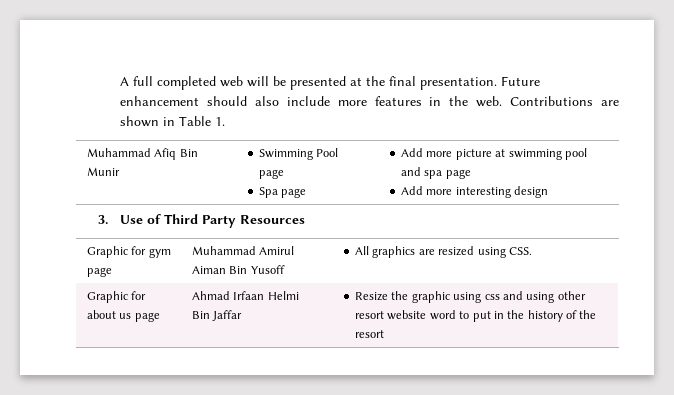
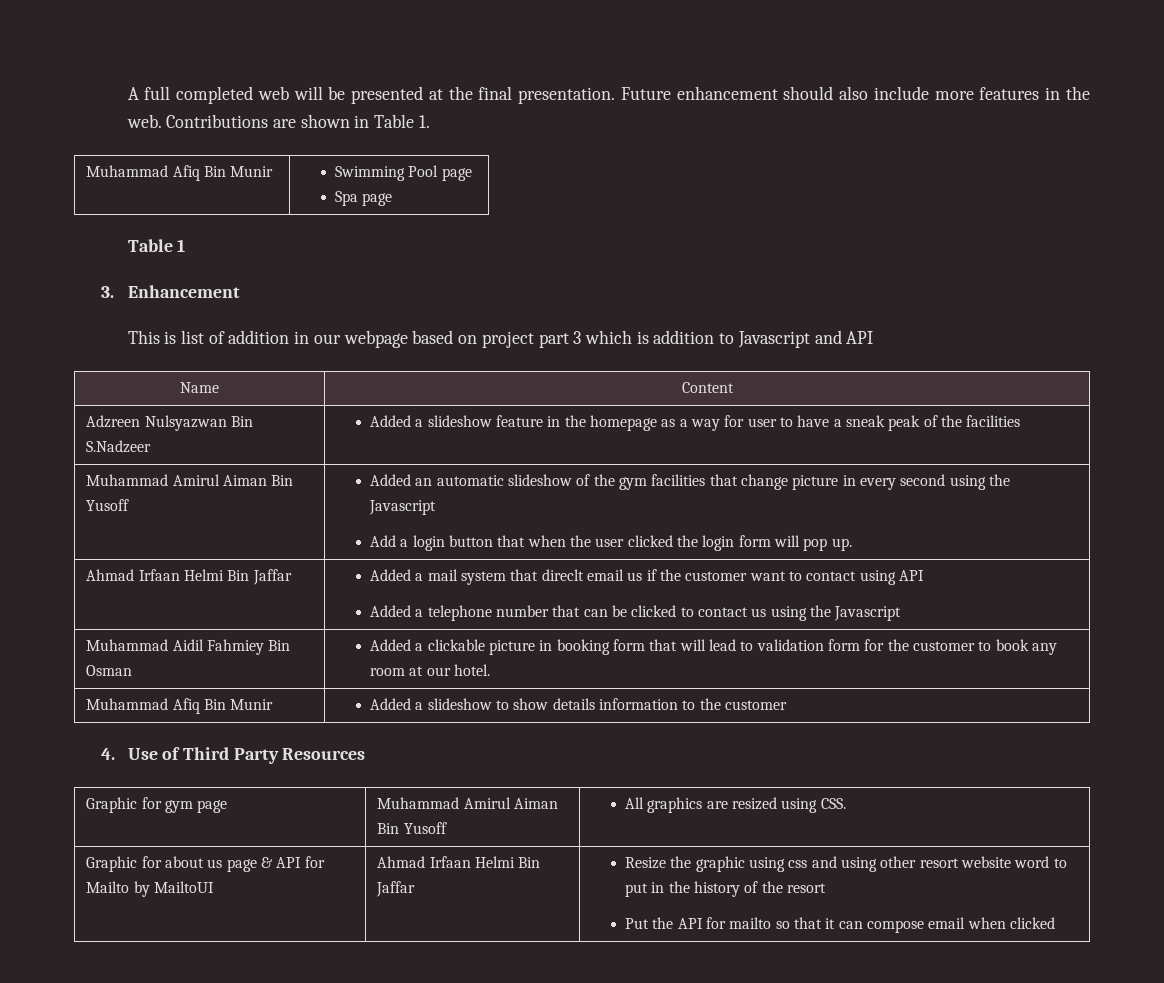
[401,148,587,160] [401,167,471,179] [401,186,549,198] [98,215,109,224] | Add more picture at swimming pool and spa page // Add more interesting design // 3. -> [127,239,186,252] [100,285,240,298] [127,330,874,348] [180,382,219,393] [681,382,734,393] [86,415,254,431] [86,440,152,453] [370,415,1021,431] [86,474,294,486] [86,499,130,511] [370,474,1010,490] [369,500,437,515] [370,535,852,551] [86,569,292,585] [370,569,924,585] [370,605,902,621] [86,639,291,655] [86,665,133,676] [370,639,1057,655] [370,664,491,676] [86,698,274,714] [370,698,787,710] [100,748,115,760] // Table 1 // 3. Enhancement // This is list of addition in our webpage based on project part 3 which is addition to Javascript and API // Name | Content // Adzreen Nulsyazwan Bin S.Nadzeer | Added a slideshow feature in the homepage as a way for user to have a sneak peak of the facilities // Muhammad Amirul Aiman Bin Yusoff | Added an automatic slideshow of the gym facilities that change picture in every second using the Javascript // Add a login button that when the user clicked the login form will pop up. // Ahmad Irfaan Helmi Bin Jaffar | Added a mail system that direclt email us if the customer want to contact using API // Added a telephone number that can be clicked to contact us using the Javascript // Muhammad Aidil Fahmiey Bin Osman | Added a clickable picture in booking form that will lead to validation form for the customer to book any room at our hotel. // Muhammad Afiq Bin Munir | Added a slideshow to show details information to the customer // 4.
(160, 317) none -> [261,856,325,868] [86,881,215,897] & API for Mailto by MailtoUI
(385, 334) none -> [625,917,1055,933] // Put the API for mailto so that it can compose email when clicked

